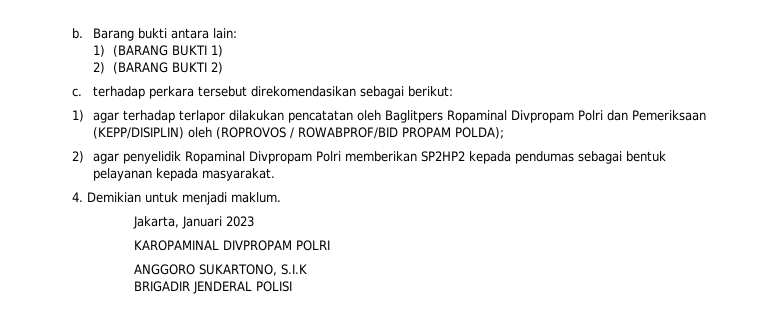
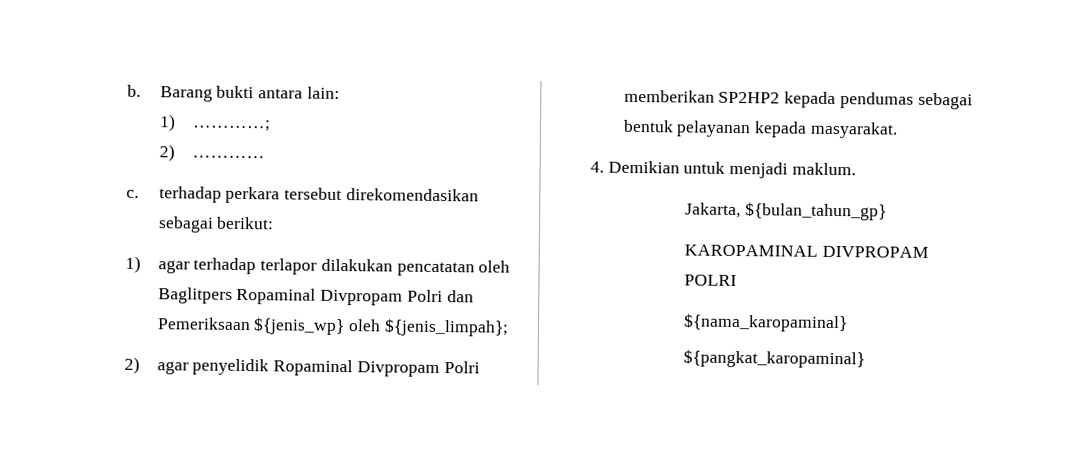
[113,45,224,57] [92,62,224,74] (BARANG BUKTI 1) // 2) (BARANG BUKTI 2) -> [191,119,271,132] [158,144,265,162] …………; // 2) …………
[92,127,504,139] (KEPP/DISIPLIN) oleh (ROPROVOS / ROWABPROF/BID PROPAM POLDA); -> [253,317,509,337] ${jenis_wp} oleh ${jenis_limpah};
[181,216,254,229] Januari 2023 -> [744,202,887,221] ${bulan_tahun_gp}
[133,264,307,276] [133,281,292,294] ANGGORO SUKARTONO, S.I.K // BRIGADIR JENDERAL POLISI -> [683,313,849,333] [683,349,866,369] ${nama_karopaminal} // ${pangkat_karopaminal}

